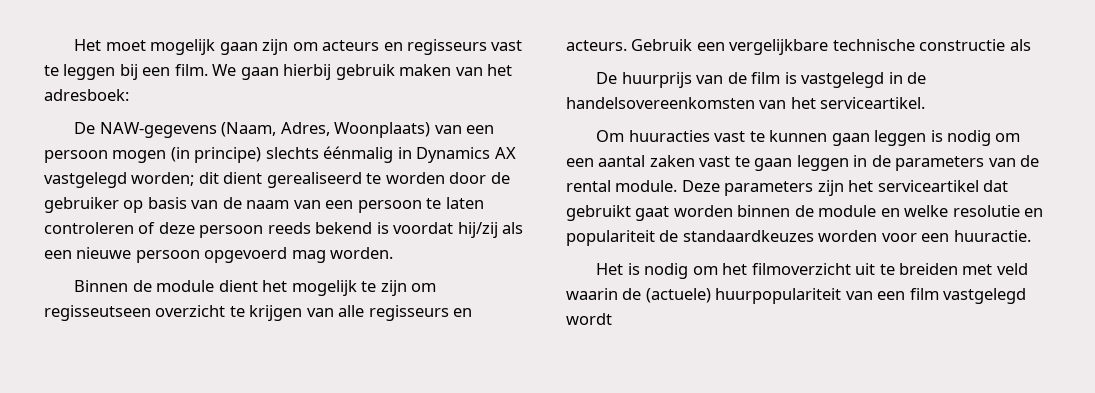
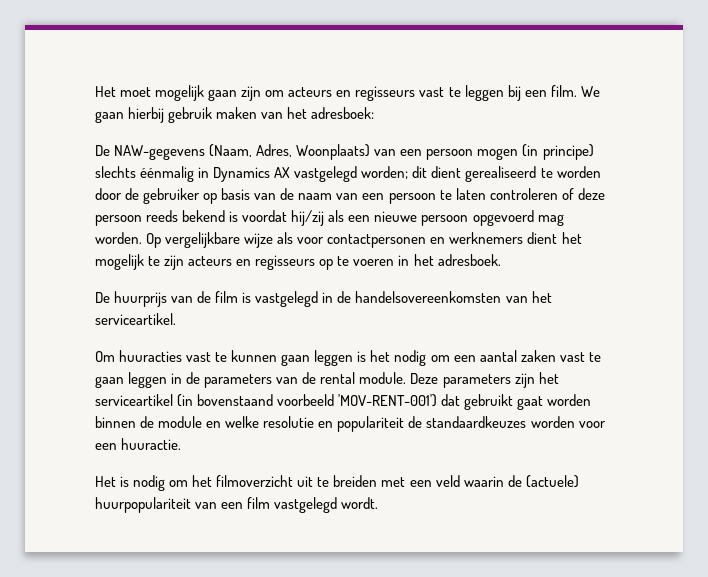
[74,280,215,292] // Binnen de module -> [146,232,524,248] Op vergelijkbare wijze als voor contactpersonen en werknemers
[411,283,437,292] [44,305,473,321] [566,39,1031,55] om regisseutseen overzicht te krijgen van alle regisseurs en acteurs. Gebruik een vergelijkbare technische constructie als -> [188,254,501,270] acteurs en regisseurs op te voeren in het adresboek.
(943, 136) none -> [370,350,391,362] het
(979, 186) none -> [177,394,438,407] (in bovenstaand voorbeeld 'MOV-RENT-001')
(993, 269) none -> [409,480,432,487] een
[566,313,612,325] wordt -> [341,497,379,509] wordt.

